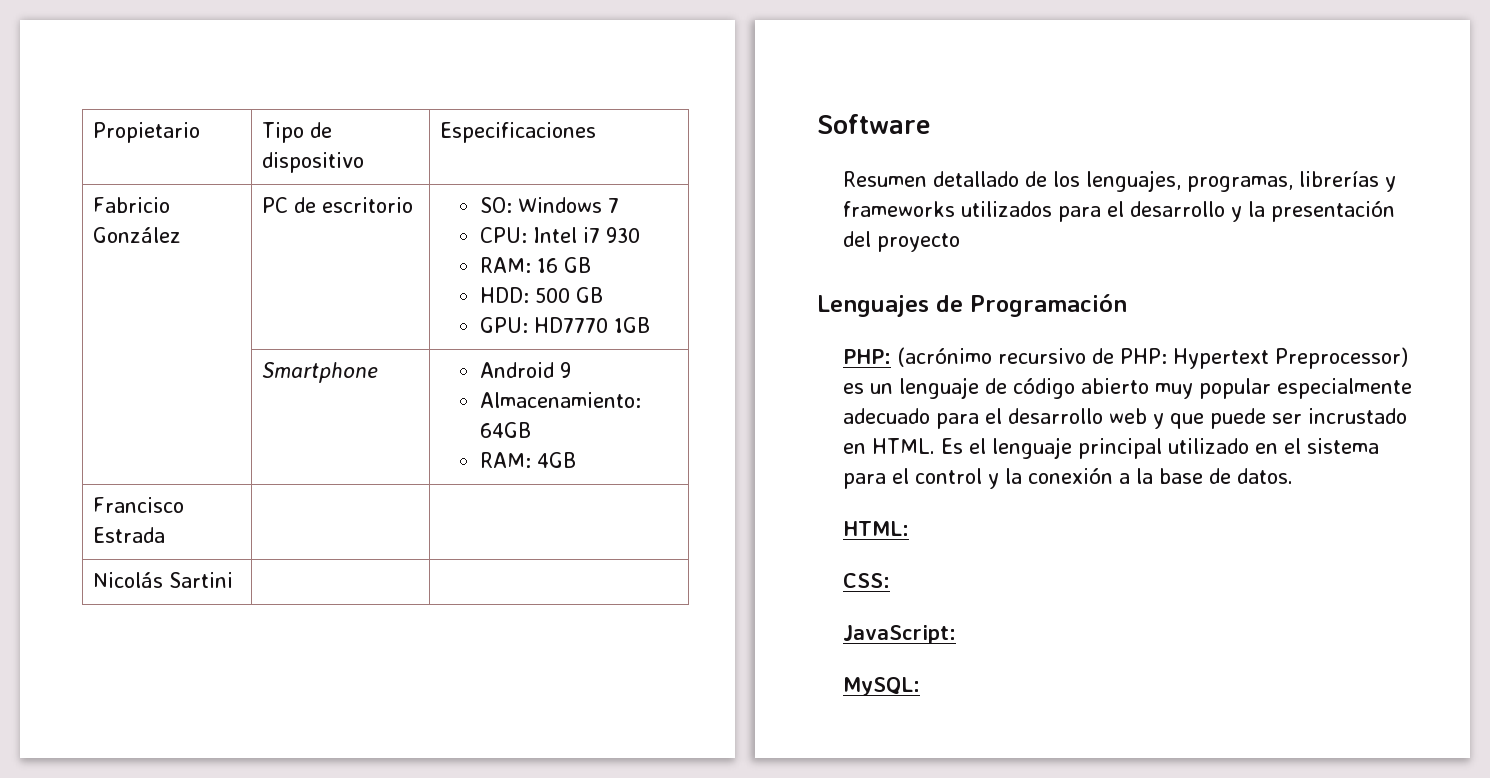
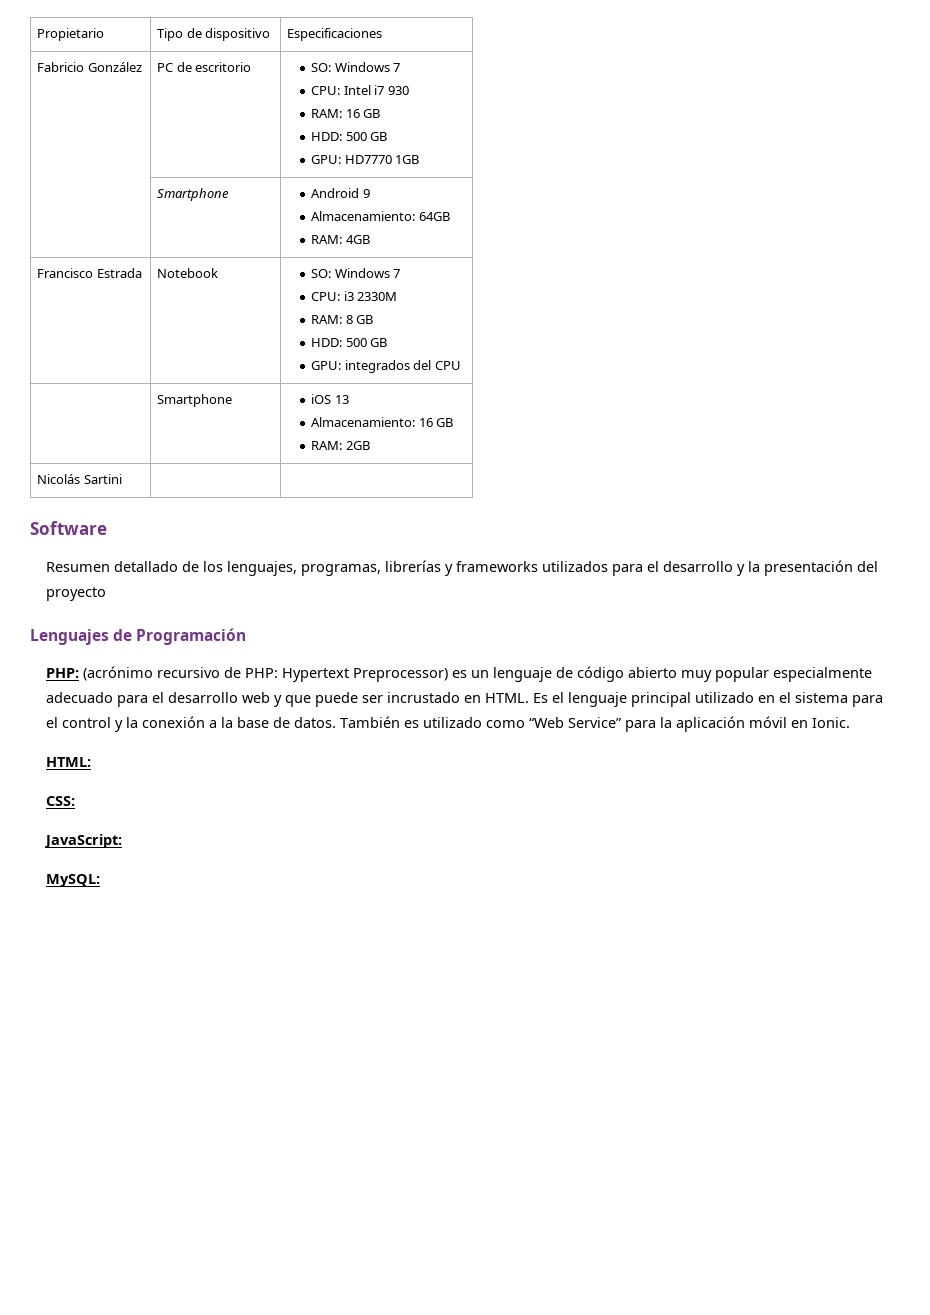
(166, 535) | -> [157,268,219,278] [311,268,401,278] [311,291,398,301] [311,315,374,324] [311,338,388,347] [311,360,461,373] [157,394,233,407] [311,394,349,404] [311,417,454,427] [311,441,370,450] Notebook | SO: Windows 7 // CPU: i3 2330M // RAM: 8 GB // HDD: 500 GB // GPU: integrados del CPU // | Smartphone | iOS 13 // Almacenamiento: 16 GB // RAM: 2GB
(1294, 476) none -> [340,716,851,732] También es utilizado como “Web Service” para la aplicación móvil en Ionic.

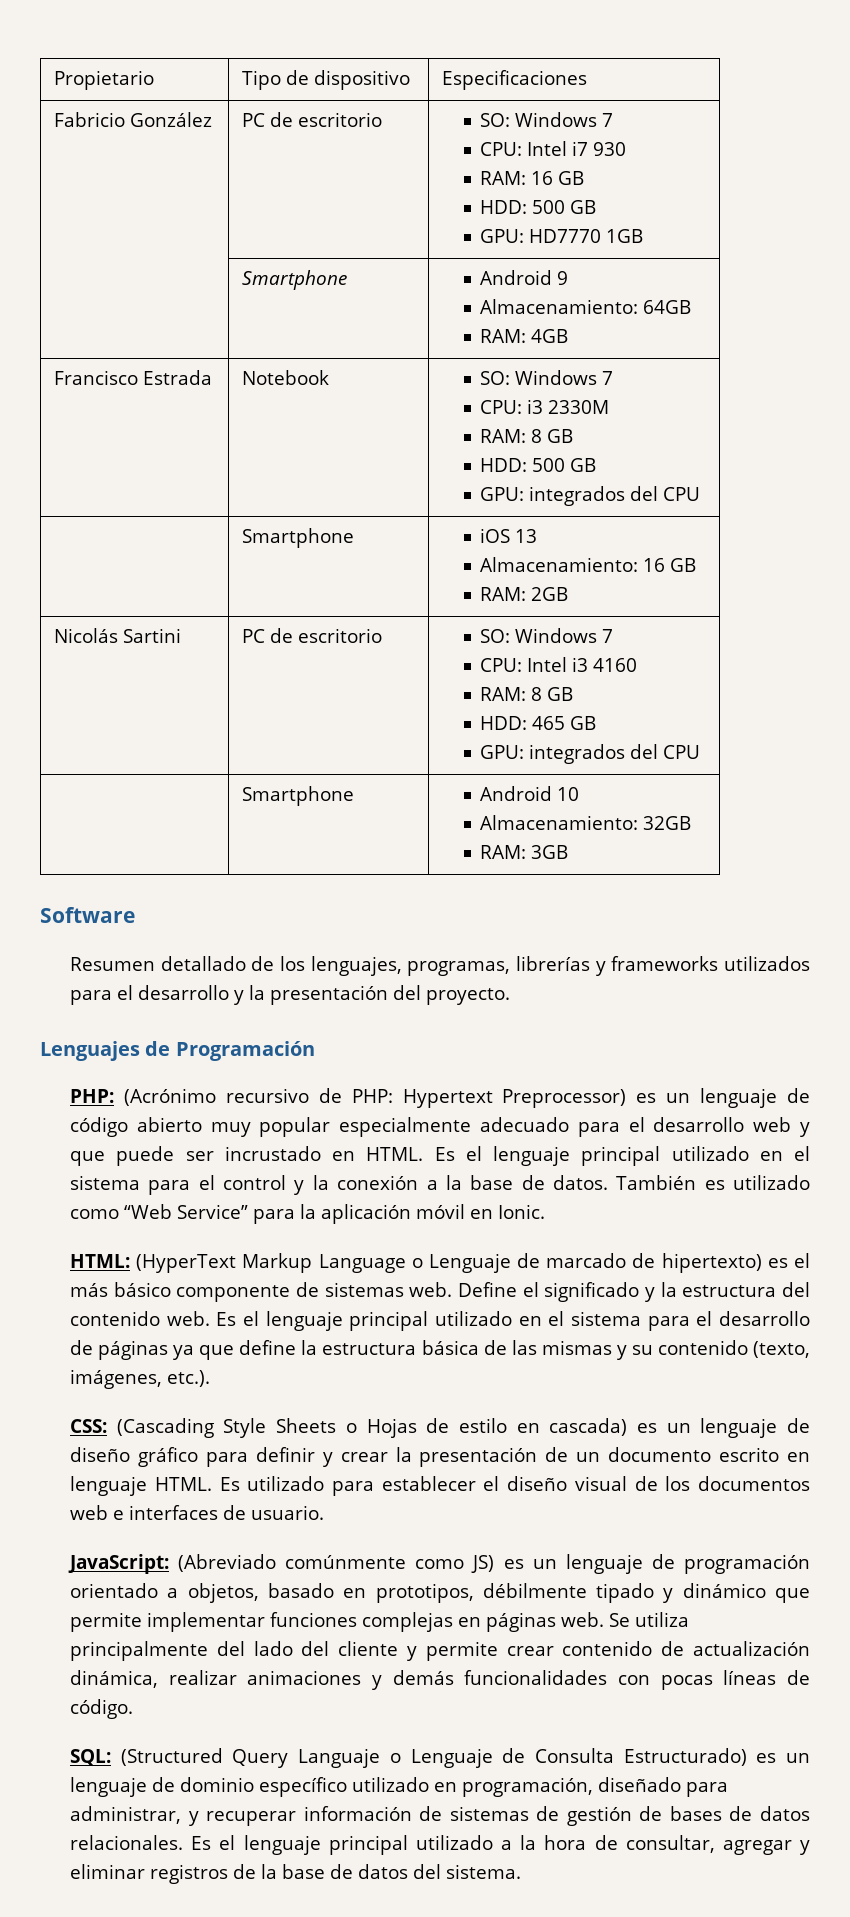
(122, 479) | -> [241,628,382,643] [480,628,614,643] [480,657,638,672] [480,687,574,701] [480,716,597,730] [480,744,701,764] [241,786,354,806] [480,786,580,801] [480,815,692,830] [480,845,569,859] PC de escritorio | SO: Windows 7 // CPU: Intel i3 4160 // RAM: 8 GB // HDD: 465 GB // GPU: integrados del CPU // | Smartphone | Android 10 // Almacenamiento: 32GB // RAM: 3GB
[46,587,107,601] proyecto -> [426,988,511,1005] proyecto.
[83,666,154,681] (acrónimo -> [123,1088,216,1106] (Acrónimo
[46,796,76,806] [44,834,123,848] [46,874,101,887] // CSS: // JavaScript: // MySQL: -> [136,1253,810,1273] [70,1282,810,1302] [70,1311,810,1331] [70,1340,810,1360] [70,1369,211,1389] [70,1418,811,1438] [70,1447,810,1467] [70,1476,810,1496] [70,1505,325,1520] [68,1554,810,1574] [70,1583,810,1603] [70,1612,690,1632] [70,1641,810,1661] [70,1670,810,1690] [70,1699,134,1719] [70,1748,810,1768] [70,1777,729,1797] [70,1806,810,1826] [70,1835,810,1855] [70,1864,522,1884] (HyperText Markup Language o Lenguaje de marcado de hipertexto) es el más básico componente de sistemas web. Define el significado y la estructura del contenido web. Es el lenguaje principal utilizado en el sistema para el desarrollo de páginas ya que define la estructura básica de las mismas y su contenido (texto, imágenes, etc.). // CSS: (Cascading Style Sheets o Hojas de estilo en cascada) es un lenguaje de diseño gráfico para definir y crear la presentación de un documento escrito en lenguaje HTML. Es utilizado para establecer el diseño visual de los documentos web e interfaces de usuario. // JavaScript: (Abreviado comúnmente como JS) es un lenguaje de programación orientado a objetos, basado en prototipos, débilmente tipado y dinámico que permite implementar funciones complejas en páginas web. Se utiliza principalmente del lado del cliente y permite crear contenido de actualización dinámica, realizar animaciones y demás funcionalidades con pocas líneas de código. // SQL: (Structured Query Languaje o Lenguaje de Consulta Estructurado) es un lenguaje de dominio específico utilizado en programación, diseñado para administrar, y recuperar información de sistemas de gestión de bases de datos relacionales. Es el lenguaje principal utilizado a la hora de consultar, agregar y eliminar registros de la base de datos del sistema.

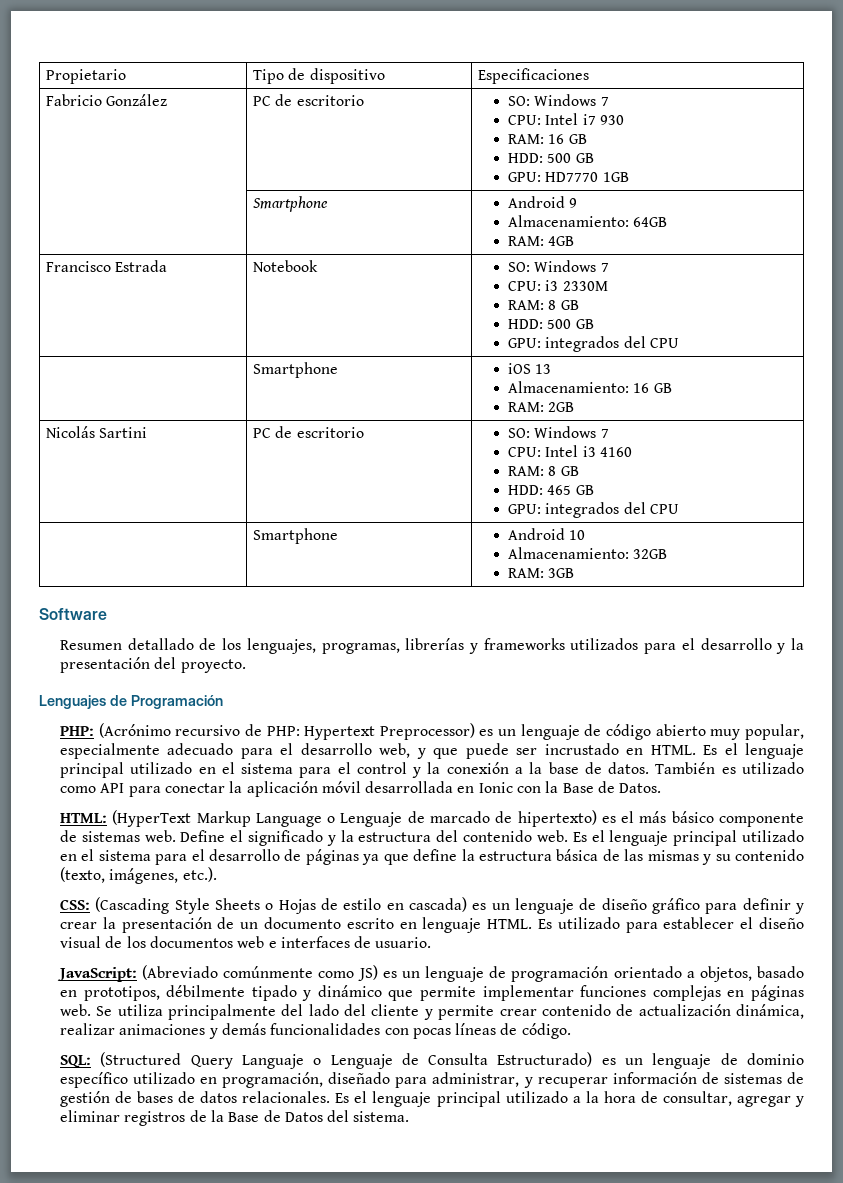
[259,1117,331,1137] popular -> [744,724,804,740] popular,
[753,1117,792,1132] web -> [379,743,411,758] web,
[124,1204,546,1224] “Web Service” para la aplicación móvil en Ionic. -> [100,781,662,797] API para conectar la aplicación móvil desarrollada en Ionic con la Base de Datos.
[282,1864,409,1879] base de datos -> [228,1110,323,1122] Base de Datos

